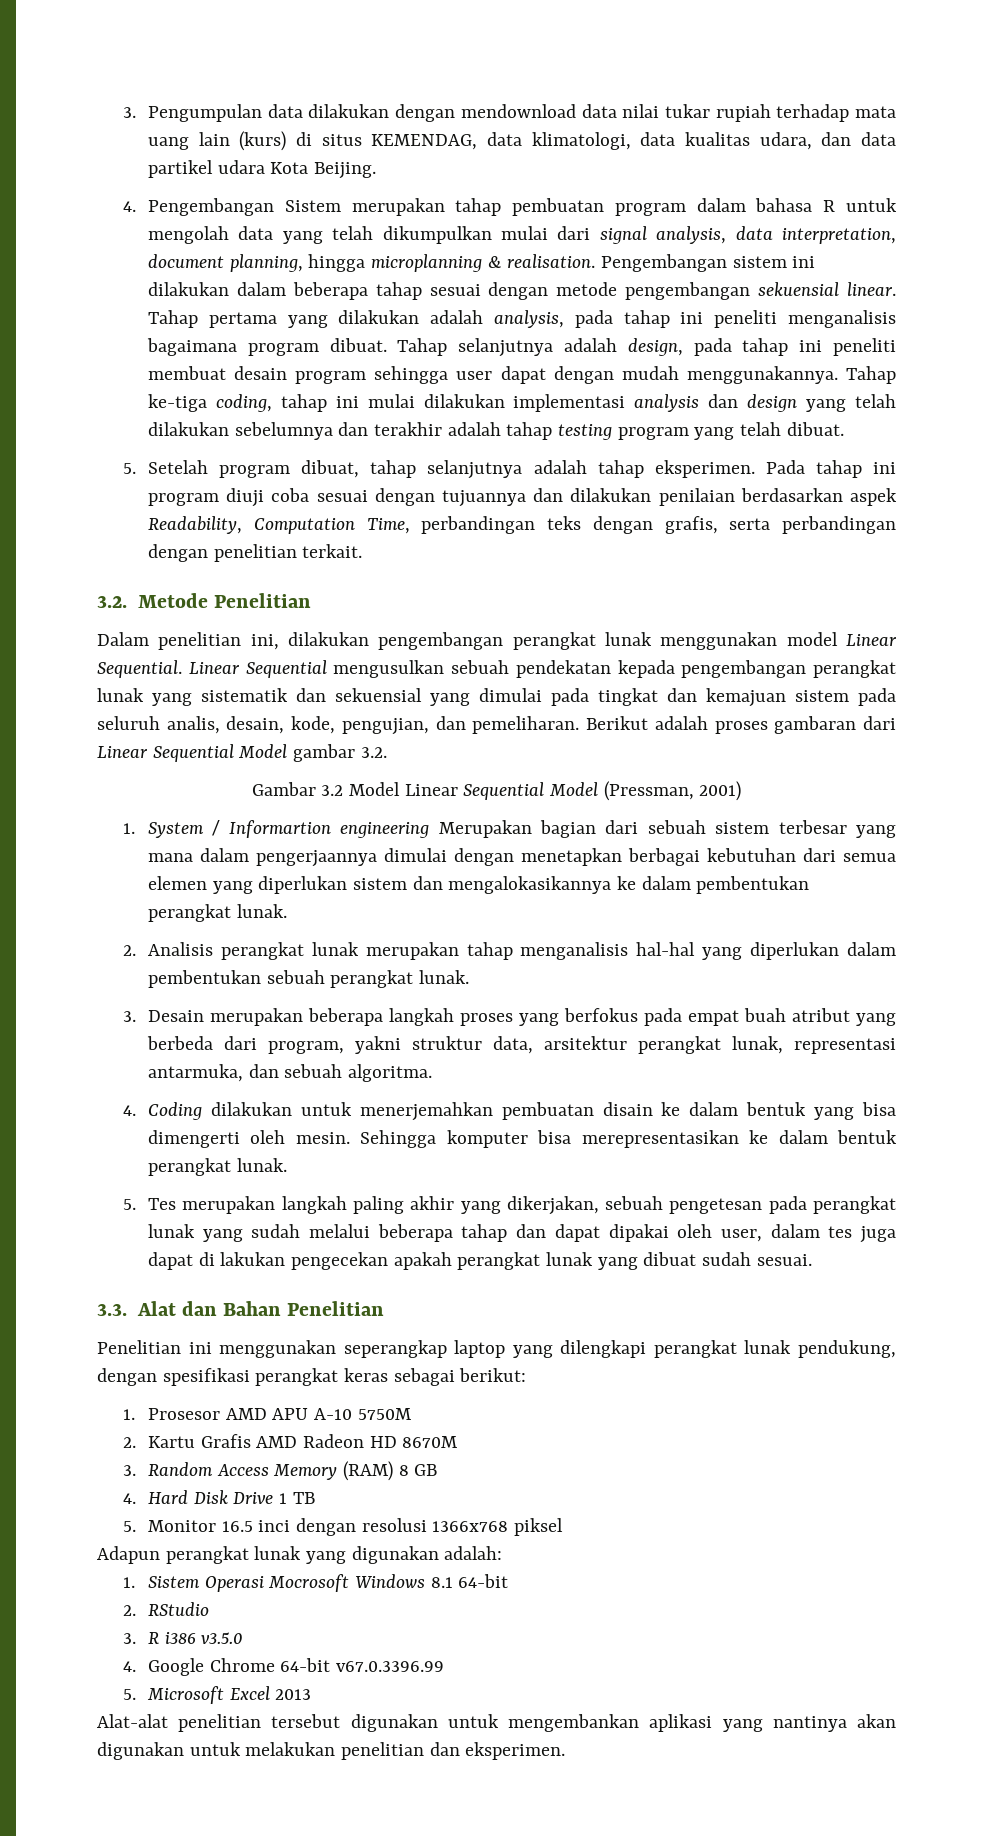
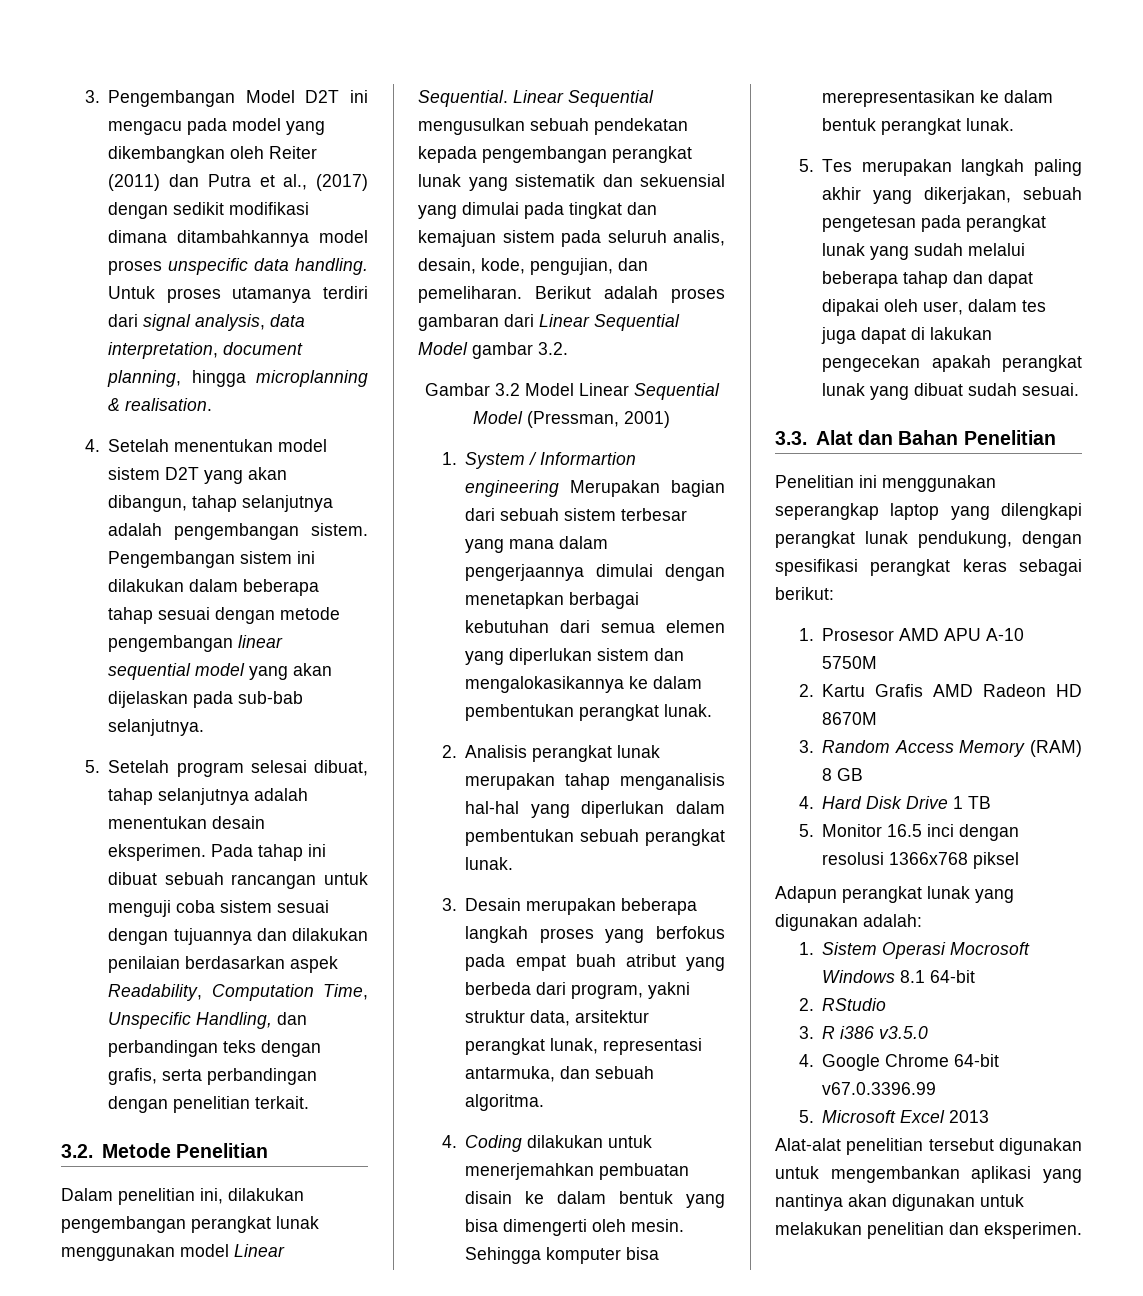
[122,104,896,122] [148,131,896,151] [148,160,377,179] [122,198,898,216] [148,226,549,244] 3. Pengumpulan data dilakukan dengan mendownload data nilai tukar rupiah terhadap mata uang lain (kurs) di situs KEMENDAG, data klimatologi, data kualitas udara, dan data partikel udara Kota Beijing. // 4. Pengembangan Sistem merupakan tahap pembuatan program dalam bahasa R untuk mengolah data yang telah dikumpulkan mulai -> [84,90,368,107] [108,118,326,135] [108,146,318,163] [108,174,368,191] [108,202,310,219] [108,230,368,247] [108,258,368,275] [108,286,368,303] 3. Pengembangan Model D2T ini mengacu pada model yang dikembangkan oleh Reiter (2011) dan Putra et al., (2017) dengan sedikit modifikasi dimana ditambahkannya model proses unspecific data handling. Untuk proses utamanya terdiri
(596, 261) none -> [84,439,328,452] [108,467,288,484] [108,495,334,512] [108,523,368,540] // 4. Setelah menentukan model sistem D2T yang akan dibangun, tahap selanjutnya adalah pengembangan sistem.
[758,282,897,296] [148,310,897,328] [147,338,897,357] [148,366,896,384] [148,394,896,412] [148,422,844,440] sekuensial linear. Tahap pertama yang dilakukan adalah analysis, pada tahap ini peneliti menganalisis bagaimana program dibuat. Tahap selanjutnya adalah design, pada tahap ini peneliti membuat desain program sehingga user dapat dengan mudah menggunakannya. Tahap ke-tiga coding, tahap ini mulai dilakukan implementasi analysis dan design yang telah dilakukan sebelumnya dan terakhir adalah tahap testing program yang telah dibuat. -> [238,635,284,648] [108,663,333,680] [108,691,304,708] [108,719,205,736] linear sequential model yang akan dijelaskan pada sub-bab selanjutnya.
(291, 471) none -> [250,760,307,773] selesai
[597,460,644,478] tahap -> [108,816,266,829] menentukan desain
[148,488,310,507] program diuji coba -> [108,872,368,889] [108,900,273,917] dibuat sebuah rancangan untuk menguji coba sistem
(410, 526) none -> [108,1012,308,1029] Unspecific Handling, dan

